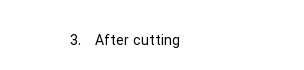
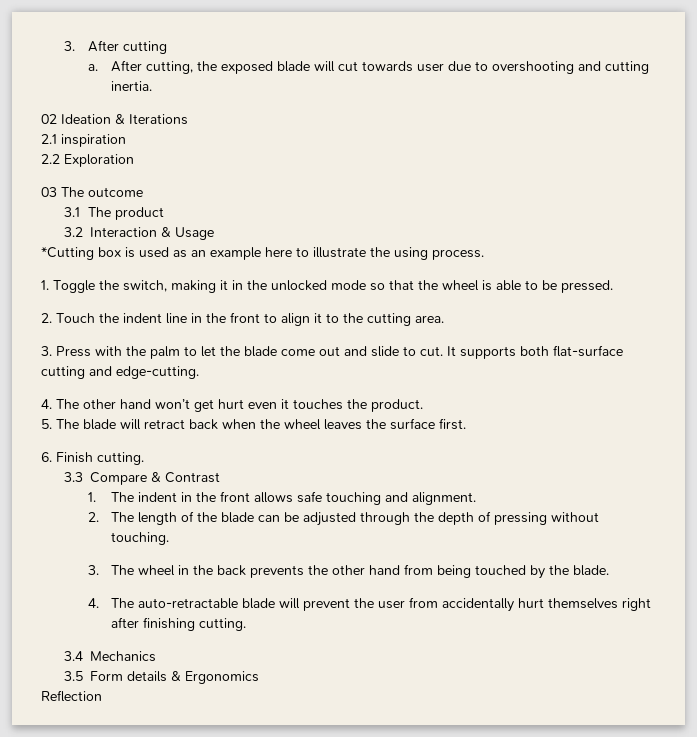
(180, 41) none -> [87,60,649,74] [110,81,152,91] [41,114,188,125] [41,134,126,147] [41,154,134,167] [41,187,143,197] [64,207,164,220] [64,227,215,240] [41,247,484,260] [41,280,613,293] [41,312,444,326] [41,345,623,359] [41,366,199,379] [41,399,423,412] [41,418,466,430] [41,452,144,465] [64,472,221,485] [87,491,476,505] [87,511,599,526] [110,532,169,545] [87,564,609,579] [87,597,651,612] [110,617,246,631] [64,651,157,662] [64,671,260,684] [41,690,102,702] // a. After cutting, the exposed blade will cut towards user due to overshooting and cutting inertia. // 02 Ideation & Iterations // 2.1 inspiration // 2.2 Exploration // 03 The outcome // 3.1 The product // 3.2 Interaction & Usage // *Cutting box is used as an example here to illustrate the using process. // 1. Toggle the switch, making it in the unlocked mode so that the wheel is able to be pressed. // 2. Touch the indent line in the front to align it to the cutting area. // 3. Press with the palm to let the blade come out and slide to cut. It supports both flat-surface cutting and edge-cutting. // 4. The other hand won’t get hurt even it touches the product. // 5. The blade will retract back when the wheel leaves the surface first. // 6. Finish cutting. // 3.3 Compare & Contrast // 1. The indent in the front allows safe touching and alignment. // 2. The length of the blade can be adjusted through the depth of pressing without touching. // 3. The wheel in the back prevents the other hand from being touched by the blade. // 4. The auto-retractable blade will prevent the user from accidentally hurt themselves right after finishing cutting. // 3.4 Mechanics // 3.5 Form details & Ergonomics // Reflection

